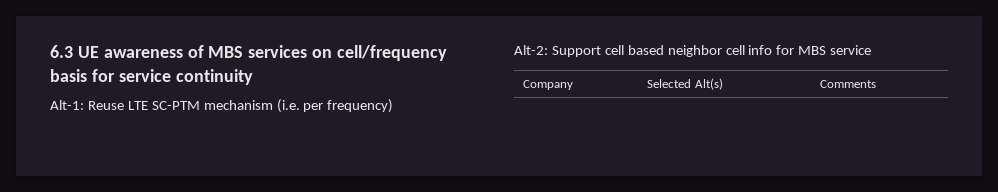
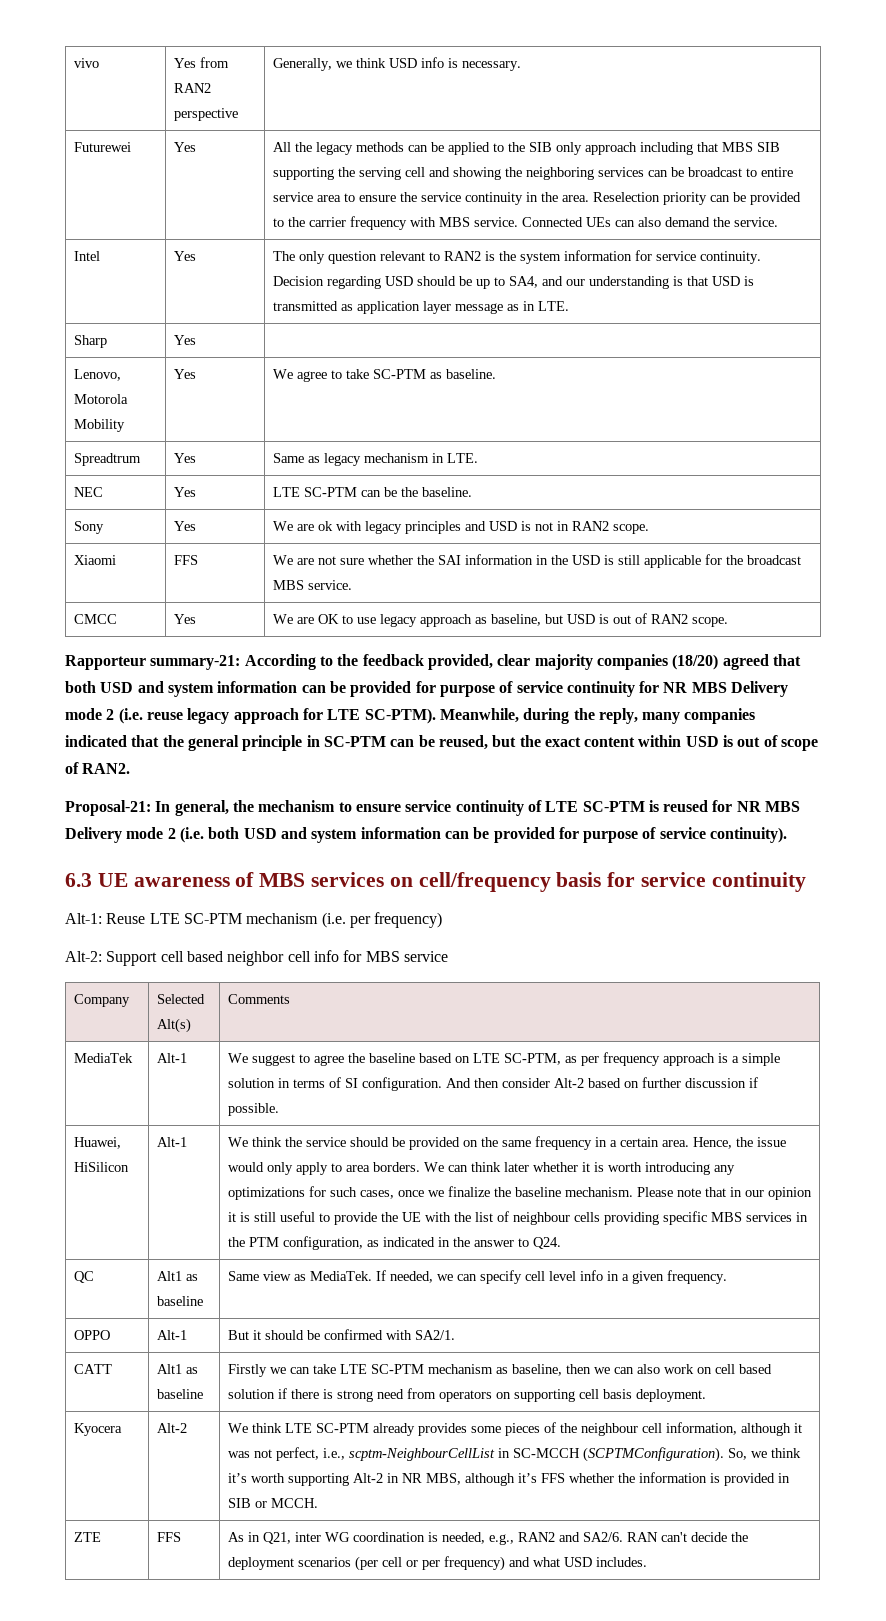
(50, 51) none -> [73,58,99,68] [173,57,229,68] [173,83,211,93] [173,108,238,121] [272,57,521,71] [73,142,131,152] [173,142,196,152] [272,142,780,155] [272,167,793,180] [272,192,801,205] [272,216,778,230] [73,251,100,261] [173,251,196,261] [272,250,761,264] [272,276,754,289] [272,301,569,314] [73,335,107,348] [173,335,196,345] [73,369,121,381] [73,394,128,404] [73,419,125,432] [173,369,196,379] [272,369,496,382] [73,453,141,466] [173,453,196,463] [272,453,478,466] [73,487,103,497] [173,487,196,497] [272,487,472,497] [73,521,104,534] [173,521,196,531] [272,521,649,534] [73,555,116,565] [173,555,198,565] [272,554,801,568] [272,580,352,590] [73,614,117,624] [173,614,196,624] [272,613,728,627] [65,654,801,670] [65,681,789,697] [65,708,756,724] [65,735,819,751] [65,762,131,774] [65,800,801,816] [65,827,788,843] vivo | Yes from RAN2 perspective | Generally, we think USD info is necessary. // Futurewei | Yes | All the legacy methods can be applied to the SIB only approach including that MBS SIB supporting the serving cell and showing the neighboring services can be broadcast to entire service area to ensure the service continuity in the area. Reselection priority can be provided to the carrier frequency with MBS service. Connected UEs can also demand the service. // Intel | Yes | The only question relevant to RAN2 is the system information for service continuity. Decision regarding USD should be up to SA4, and our understanding is that USD is transmitted as application layer message as in LTE. // Sharp | Yes | // Lenovo, Motorola Mobility | Yes | We agree to take SC-PTM as baseline. // Spreadtrum | Yes | Same as legacy mechanism in LTE. // NEC | Yes | LTE SC-PTM can be the baseline. // Sony | Yes | We are ok with legacy principles and USD is not in RAN2 scope. // Xiaomi | FFS | We are not sure whether the SAI information in the USD is still applicable for the broadcast MBS service. // CMCC | Yes | We are OK to use legacy approach as baseline, but USD is out of RAN2 scope. // Rapporteur summary-21: According to the feedback provided, clear majority companies (18/20) agreed that both USD and system information can be provided for purpose of service continuity for NR MBS Delivery mode 2 (i.e. reuse legacy approach for LTE SC-PTM). Meanwhile, during the reply, many companies indicated that the general principle in SC-PTM can be reused, but the exact content within USD is out of scope of RAN2. // Proposal-21: In general, the mechanism to ensure service continuity of LTE SC-PTM is reused for NR MBS Delivery mode 2 (i.e. both USD and system information can be provided for purpose of service continuity). //
(877, 84) none -> [73,1053,133,1063] [156,1053,187,1063] [227,1052,780,1066] [227,1077,758,1091] [227,1103,279,1116] [73,1137,121,1149] [73,1162,129,1172] [156,1137,187,1147] [227,1136,786,1150] [227,1162,735,1175] [227,1186,812,1200] [227,1211,808,1225] [227,1236,561,1250] [73,1271,94,1283] [156,1271,198,1281] [156,1296,203,1306] [227,1270,727,1284] [73,1330,110,1340] [156,1330,187,1340] [227,1329,455,1340] [73,1364,112,1374] [156,1364,198,1374] [156,1389,203,1399] [227,1364,772,1377] [227,1388,706,1402] [73,1423,122,1436] [156,1423,187,1433] [227,1422,802,1436] [227,1447,801,1462] [227,1472,790,1486] [227,1498,318,1508] [73,1532,101,1542] [156,1532,181,1542] [227,1532,748,1545] [227,1556,647,1571] // MediaTek | Alt-1 | We suggest to agree the baseline based on LTE SC-PTM, as per frequency approach is a simple solution in terms of SI configuration. And then consider Alt-2 based on further discussion if possible. // Huawei, HiSilicon | Alt-1 | We think the service should be provided on the same frequency in a certain area. Hence, the issue would only apply to area borders. We can think later whether it is worth introducing any optimizations for such cases, once we finalize the baseline mechanism. Please note that in our opinion it is still useful to provide the UE with the list of neighbour cells providing specific MBS services in the PTM configuration, as indicated in the answer to Q24. // QC | Alt1 as baseline | Same view as MediaTek. If needed, we can specify cell level info in a given frequency. // OPPO | Alt-1 | But it should be confirmed with SA2/1. // CATT | Alt1 as baseline | Firstly we can take LTE SC-PTM mechanism as baseline, then we can also work on cell based solution if there is strong need from operators on supporting cell basis deployment. // Kyocera | Alt-2 | We think LTE SC-PTM already provides some pieces of the neighbour cell information, although it was not perfect, i.e., scptm-NeighbourCellList in SC-MCCH (SCPTMConfiguration). So, we think it’s worth supporting Alt-2 in NR MBS, although it’s FFS whether the information is provided in SIB or MCCH. // ZTE | FFS | As in Q21, inter WG coordination is needed, e.g., RAN2 and SA2/6. RAN can't decide the deployment scenarios (per cell or per frequency) and what USD includes.

